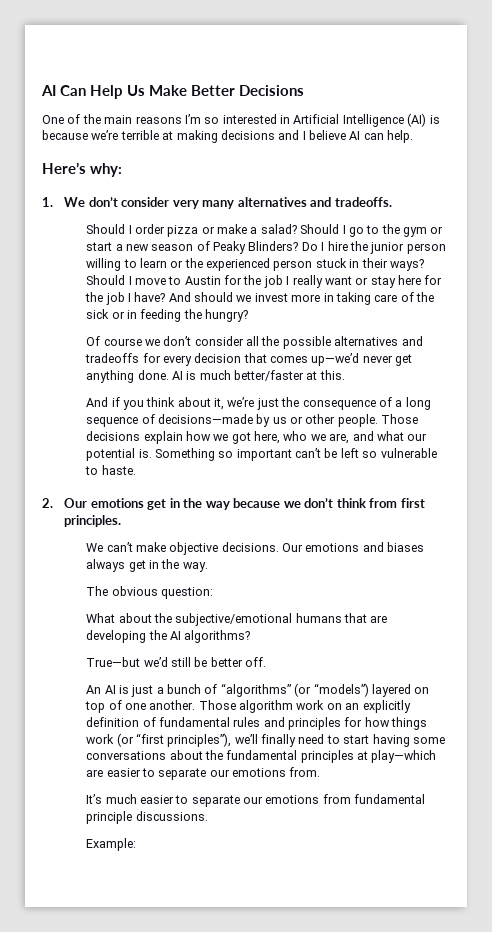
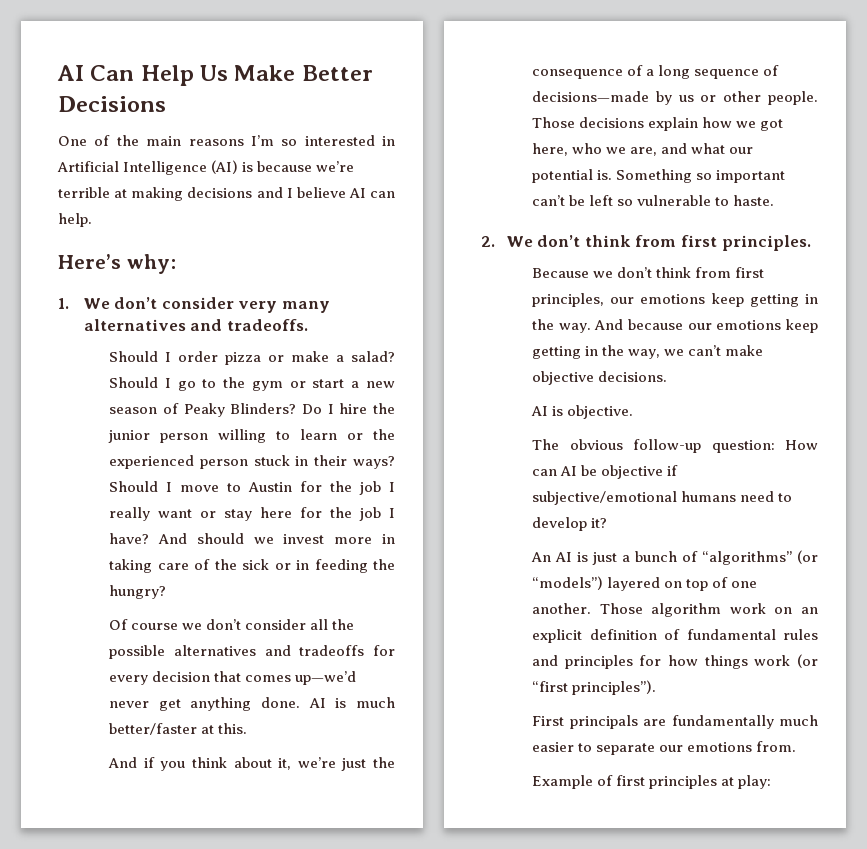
[64,498,301,510] Our emotions get in the way because we -> [506,236,533,247] We
[86,542,425,555] [86,559,208,572] We can’t make objective decisions. Our emotions and biases always get in the way. -> [532,267,765,278] [532,293,818,307] [532,319,818,333] [532,345,764,359] [532,371,668,385] [531,405,634,419] Because we don’t think from first principles, our emotions keep getting in the way. And because our emotions keep getting in the way, we can’t make objective decisions. // AI is objective.
(158, 591) none -> [633,439,702,453] follow-up
[86,613,388,626] [86,630,251,643] [86,657,267,667] // What about the subjective/emotional humans that are developing the AI algorithms? // True—but we’d still be better off. -> [785,440,818,450] [532,465,679,479] [532,491,793,505] [532,517,608,531] How can AI be objective if subjective/emotional humans need to develop it?
[362,700,411,713] explicitly -> [532,629,583,643] explicit
[167,733,445,747] [86,750,437,763] [86,769,104,777] principles”), we’ll finally need to start having some conversations about the fundamental principles at play—which are -> [572,680,657,695] [532,715,818,729] principles”). // First principals are fundamentally much
[86,794,426,807] [86,811,208,824] [86,838,137,851] It’s much easier to separate our emotions from fundamental principle discussions. // Example: -> [532,775,772,789] Example of first principles at play:

